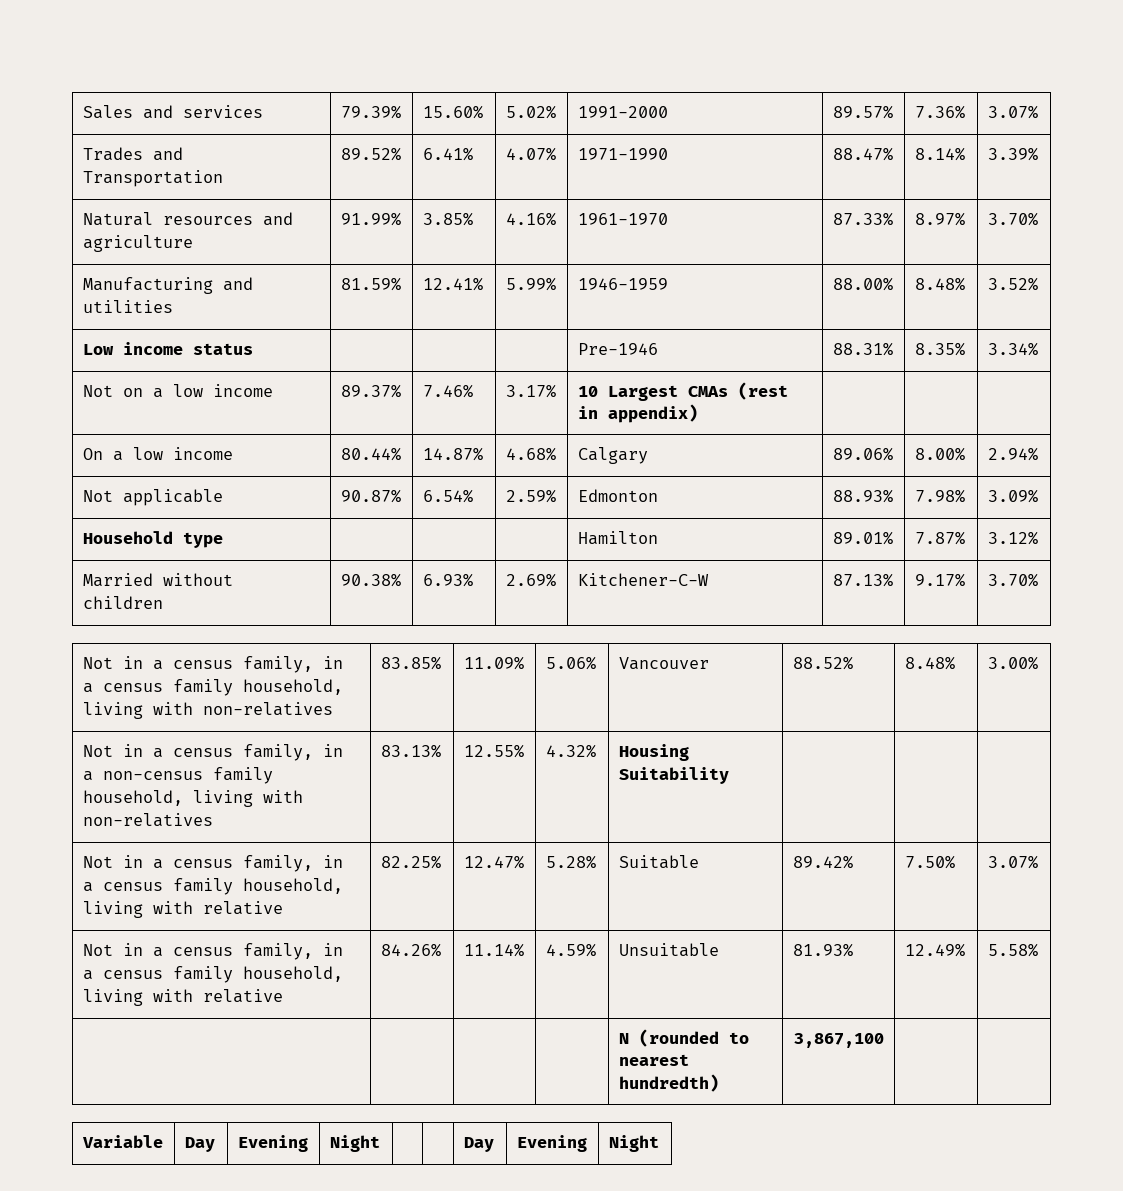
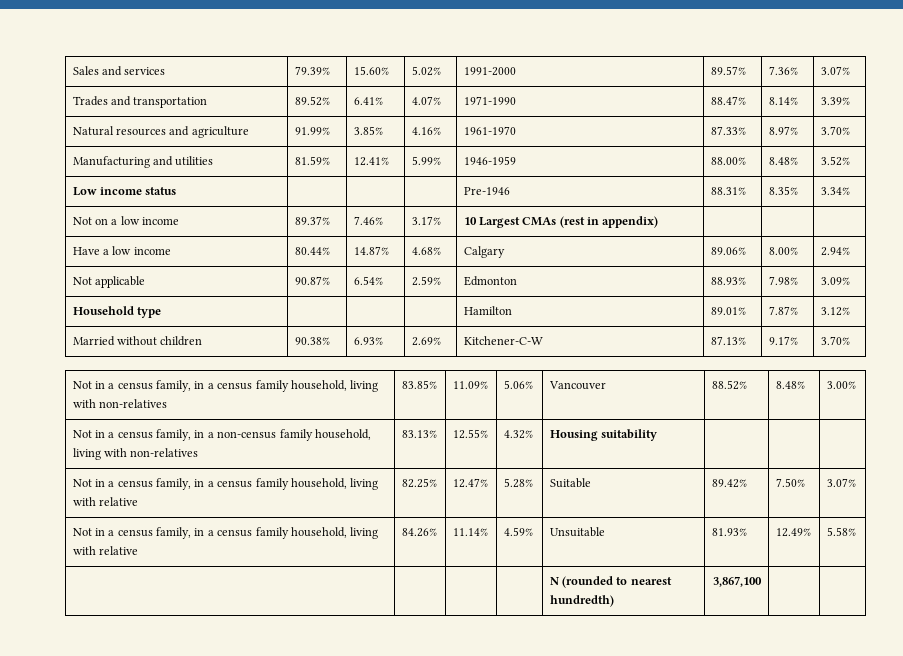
[82,170,223,187] Transportation -> [133,97,208,108] transportation
[82,448,103,460] On -> [72,247,100,255] Have
[618,767,729,784] Suitability -> [600,429,657,441] suitability
[81,1135,163,1148] [184,1137,215,1152] [237,1135,308,1152] [329,1135,380,1152] [463,1137,494,1152] [516,1135,587,1152] [608,1135,659,1152] // Variable | Day | Evening | Night | | | Day | Evening | Night -> (762, 581) none

